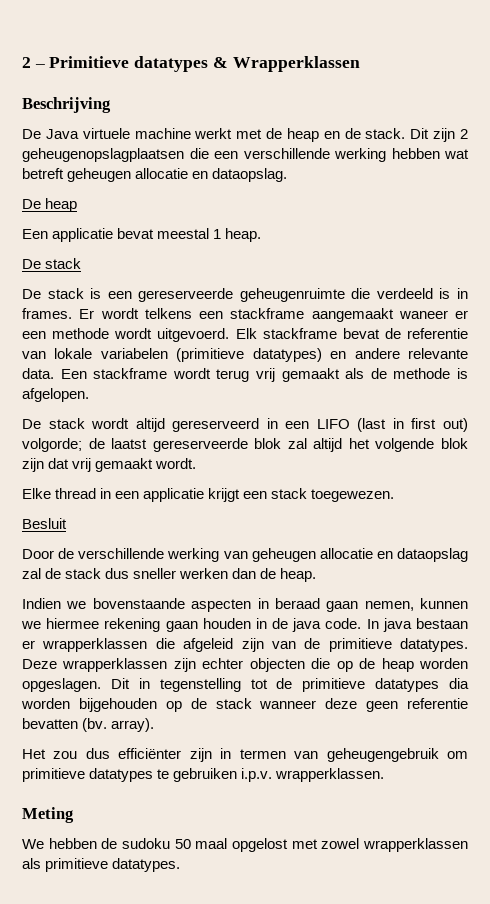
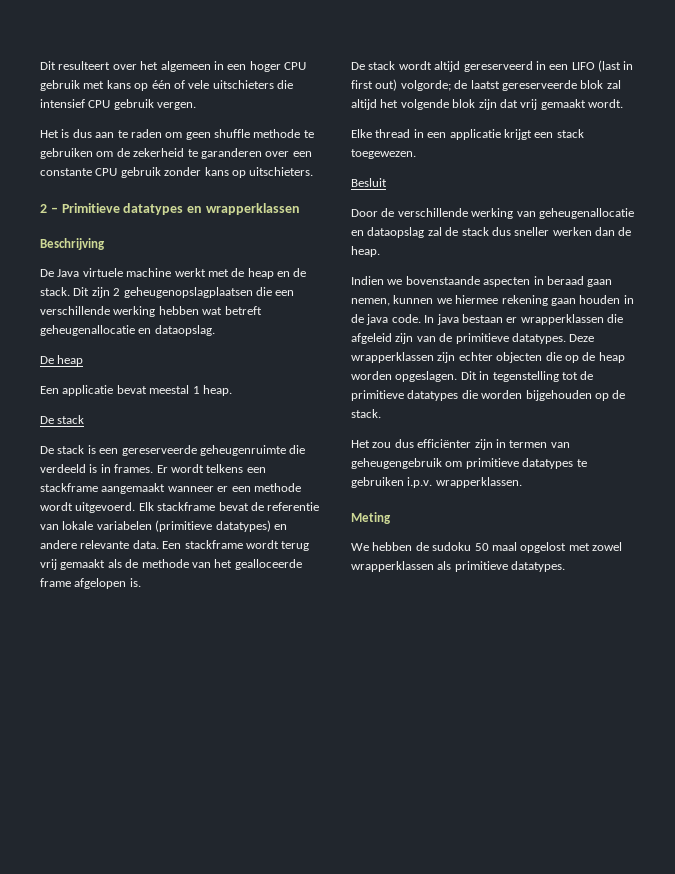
(22, 62) none -> [40,61,306,72] [40,80,293,91] [40,99,197,110] [40,129,314,140] [40,148,312,159] [40,167,314,178] Dit resulteert over het algemeen in een hoger CPU gebruik met kans op één of vele uitschieters die intensief CPU gebruik vergen. // Het is dus aan te raden om geen shuffle methode te gebruiken om de zekerheid te garanderen over een constante CPU gebruik zonder kans op uitschieters. //
[212,56,360,72] & Wrapperklassen -> [187,203,300,215] en wrapperklassen
[67,168,189,182] geheugen allocatie -> [40,325,135,336] geheugenallocatie
[398,310,448,319] waneer -> [167,486,214,492] wanneer
[457,368,469,379] [22,388,89,402] is afgelopen. -> [191,559,302,570] [40,578,141,589] van het gealloceerde frame afgelopen is.
[251,548,373,562] geheugen allocatie -> [538,208,634,219] geheugenallocatie
[449,678,469,689] dia -> [461,390,478,399] die
[215,698,468,712] [22,718,155,732] stack wanneer deze geen referentie bevatten (bv. array). -> [351,409,381,418] stack.

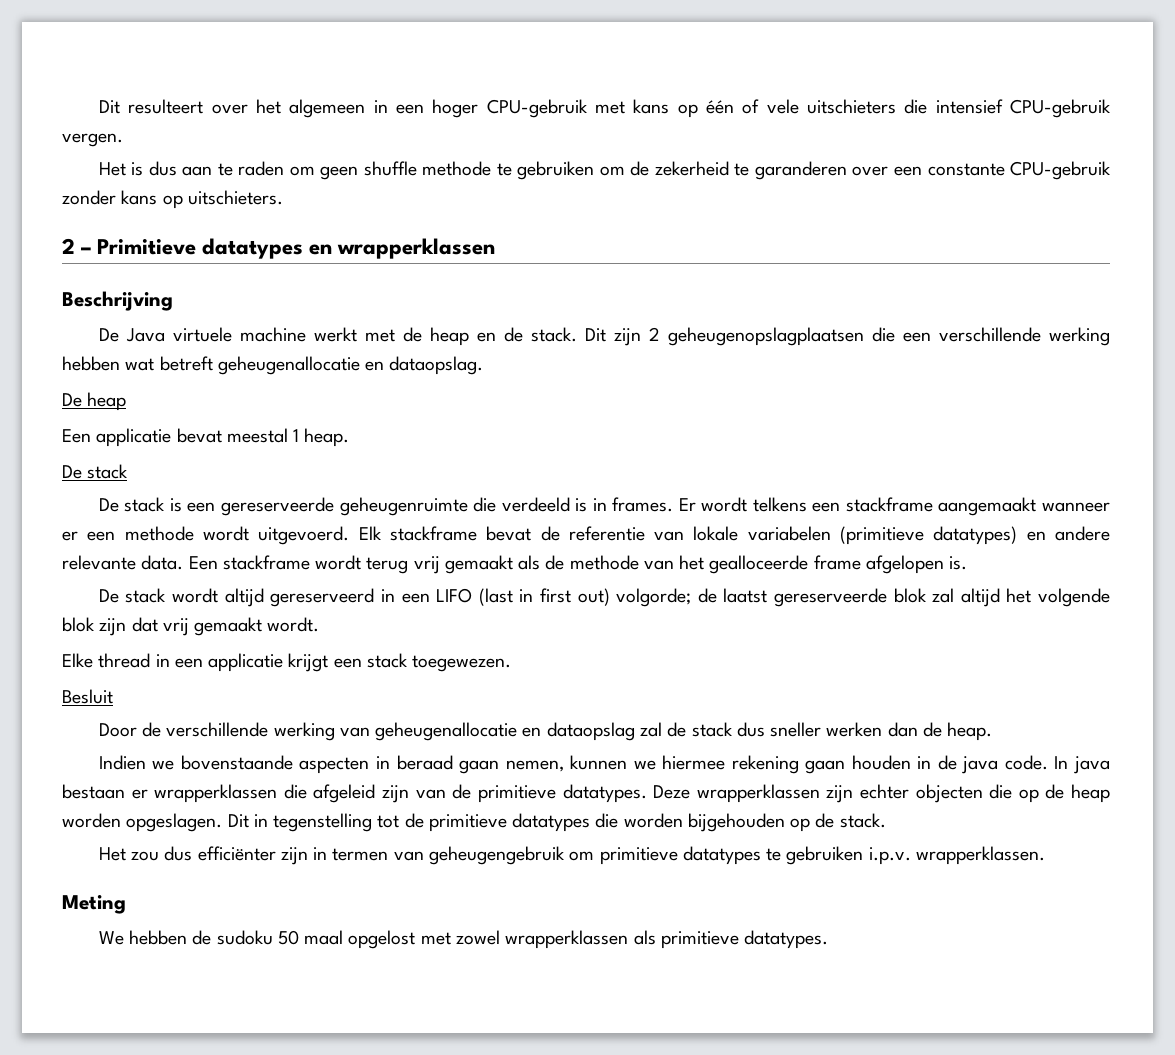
[284,62,306,70] [40,80,80,91] CPU gebruik -> [486,99,588,118] CPU-gebruik
[88,99,154,110] CPU gebruik -> [1009,99,1111,118] CPU-gebruik
[95,167,161,178] CPU gebruik -> [1009,161,1111,180] CPU-gebruik

